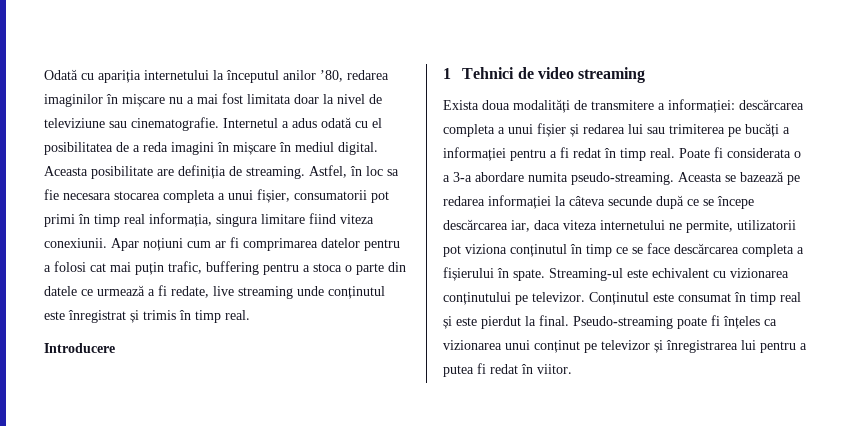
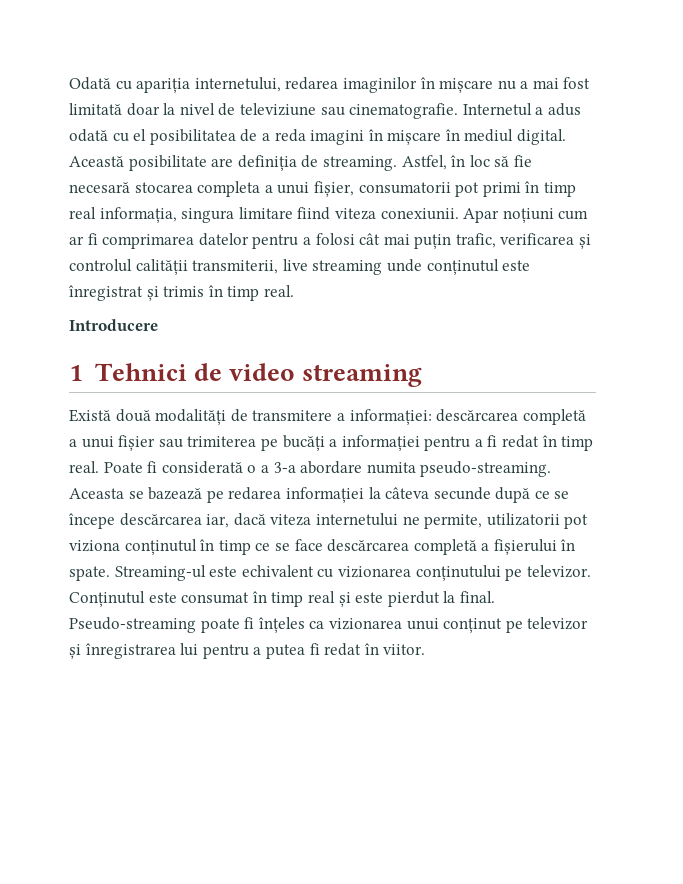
[144,70,343,83] internetului la începutul anilor ’80, -> [194,77,281,92] internetului,
[247,94,291,104] limitata -> [69,103,122,115] limitată
[44,166,88,176] Aceasta -> [69,156,124,167] Această
[387,169,399,176] [44,189,111,200] sa fie necesara -> [494,155,532,167] [69,182,130,193] să fie necesară
[90,263,106,272] cat -> [359,233,381,245] cât
[206,261,406,275] [44,285,209,298] buffering pentru a stoca o parte din datele ce urmează a fi redate, -> [500,233,592,249] [69,259,279,275] verificarea și controlul calității transmiterii,
[443,100,510,110] Exista doua -> [69,409,151,422] Există două
[443,124,495,137] completa -> [522,409,586,425] completă
[570,124,643,137] și redarea lui -> (156, 443) none
[727,148,791,158] considerata -> [161,461,243,474] considerată
[534,220,560,230] daca -> [233,513,266,526] dacă
[742,244,794,257] completa -> [413,539,477,555] completă

